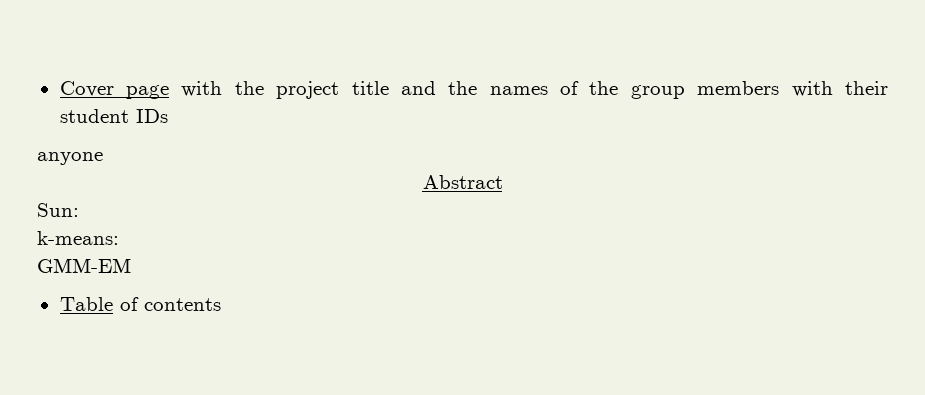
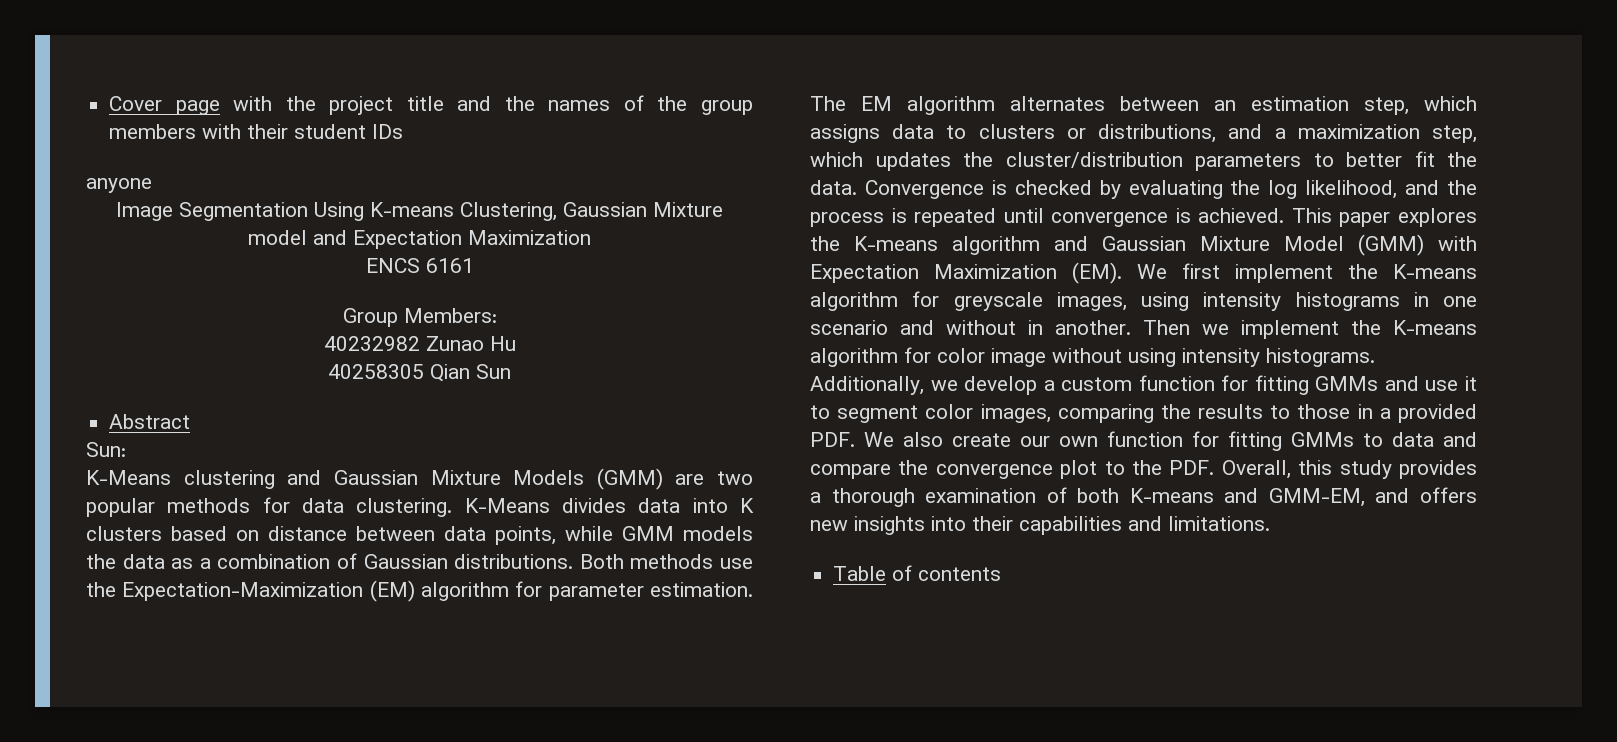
[422,175,503,189] [37,203,79,217] [37,231,119,245] [37,258,131,273] Abstract // Sun: // k-means: // GMM-EM -> [116,202,723,221] [248,230,591,249] [365,258,474,273] [342,308,497,327] [323,336,516,351] [328,364,511,382] [109,414,191,429] [86,442,126,457] [86,468,753,490] [86,497,755,517] [86,526,753,545] [86,553,754,569] [86,580,753,602] [810,96,1477,115] [810,124,1477,143] [810,151,1477,171] [810,180,1477,199] [810,208,1477,227] [810,234,1477,256] [810,262,1477,284] [810,291,1477,311] [810,320,1477,339] [810,347,1375,367] [810,375,1477,395] [810,404,1477,423] [810,431,1477,451] [810,460,1477,479] [810,487,1477,507] [810,516,1270,535] Image Segmentation Using K-means Clustering, Gaussian Mixture model and Expectation Maximization // ENCS 6161 // Group Members: // 40232982 Zunao Hu // 40258305 Qian Sun // Abstract // Sun: // K-Means clustering and Gaussian Mixture Models (GMM) are two popular methods for data clustering. K-Means divides data into K clusters based on distance between data points, while GMM models the data as a combination of Gaussian distributions. Both methods use the Expectation-Maximization (EM) algorithm for parameter estimation. The EM algorithm alternates between an estimation step, which assigns data to clusters or distributions, and a maximization step, which updates the cluster/distribution parameters to better fit the data. Convergence is checked by evaluating the log likelihood, and the process is repeated until convergence is achieved. This paper explores the K-means algorithm and Gaussian Mixture Model (GMM) with Expectation Maximization (EM). We first implement the K-means algorithm for greyscale images, using intensity histograms in one scenario and without in another. Then we implement the K-means algorithm for color image without using intensity histograms. Additionally, we develop a custom function for fitting GMMs and use it to segment color images, comparing the results to those in a provided PDF. We also create our own function for fitting GMMs to data and compare the convergence plot to the PDF. Overall, this study provides a thorough examination of both K-means and GMM-EM, and offers new insights into their capabilities and limitations.

